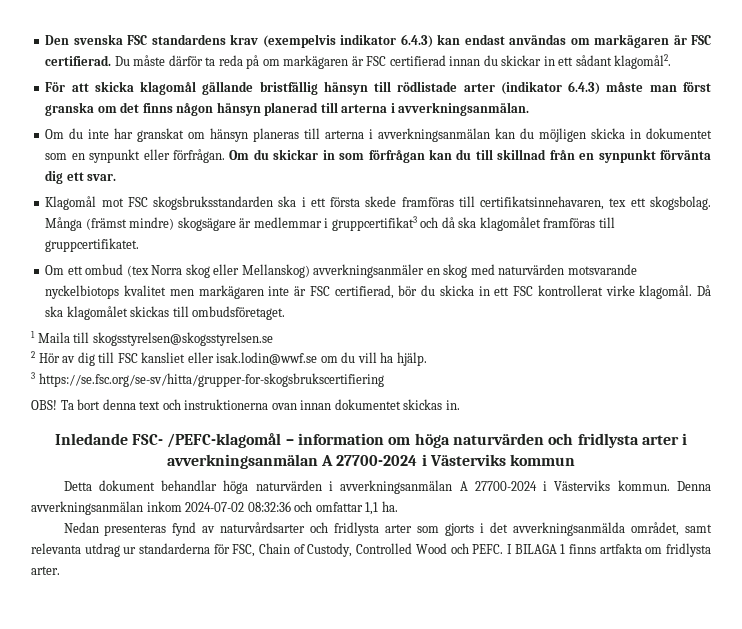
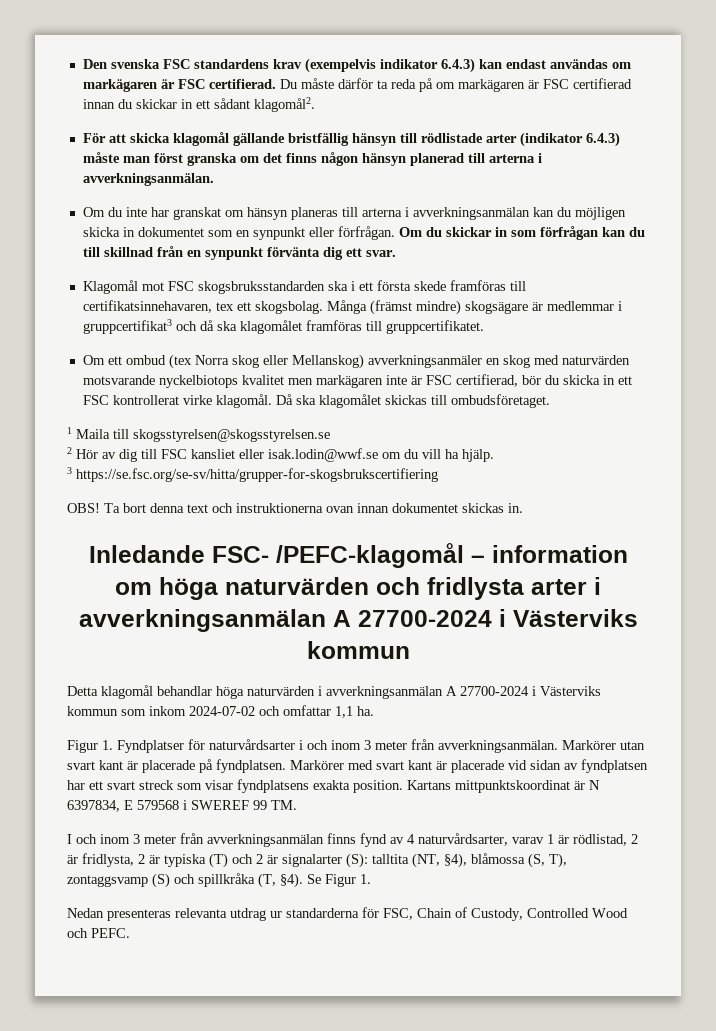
[98,480,155,491] dokument -> [101,685,153,699] klagomål
[617,480,712,491] [31,501,143,515] kommun. Denna avverkningsanmälan -> [67,706,146,716] kommun som
[247,501,291,512] 08:32:36 -> (255, 711) none
[63,522,713,536] Nedan presenteras fynd av naturvårdsarter och fridlysta arter som gjorts i det avverkningsanmälda området, samt -> [67,739,645,753] [67,759,648,773] [67,779,600,793] [67,800,297,812] [67,833,638,847] [67,853,567,868] [67,873,371,888] [67,908,171,921] Figur 1. Fyndplatser för naturvårdsarter i och inom 3 meter från avverkningsanmälan. Markörer utan svart kant är placerade på fyndplatsen. Markörer med svart kant är placerade vid sidan av fyndplatsen har ett svart streck som visar fyndplatsens exakta position. Kartans mittpunktskoordinat är N 6397834, E 579568 i SWEREF 99 TM. // I och inom 3 meter från avverkningsanmälan finns fynd av 4 naturvårdsarter, varav 1 är rödlistad, 2 är fridlysta, 2 är typiska (T) och 2 är signalarter (S): talltita (NT, §4), blåmossa (S, T), zontaggsvamp (S) och spillkråka (T, §4). Se Figur 1. // Nedan presenteras
[506,543,712,557] [31,566,60,575] I BILAGA 1 finns artfakta om fridlysta arter. -> (130, 933) none

